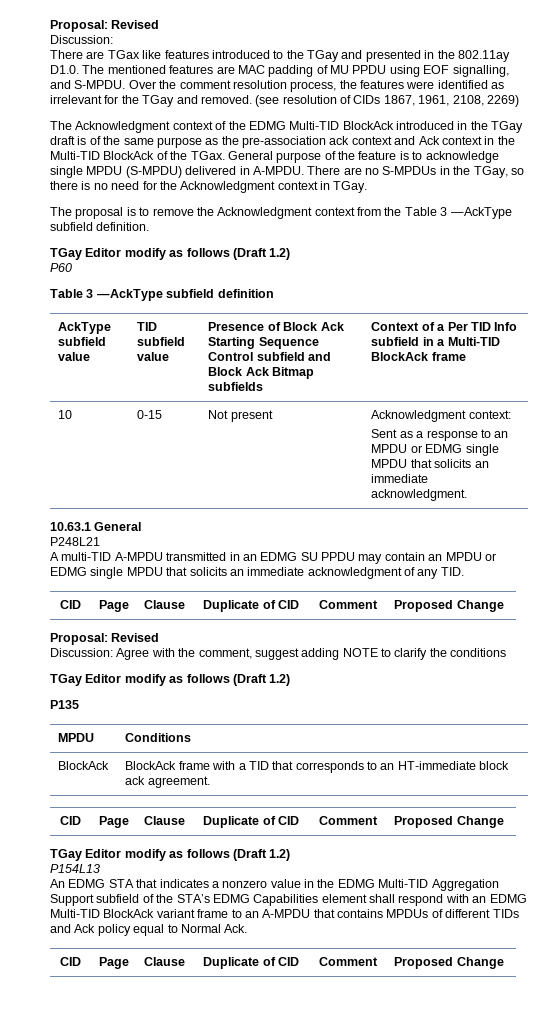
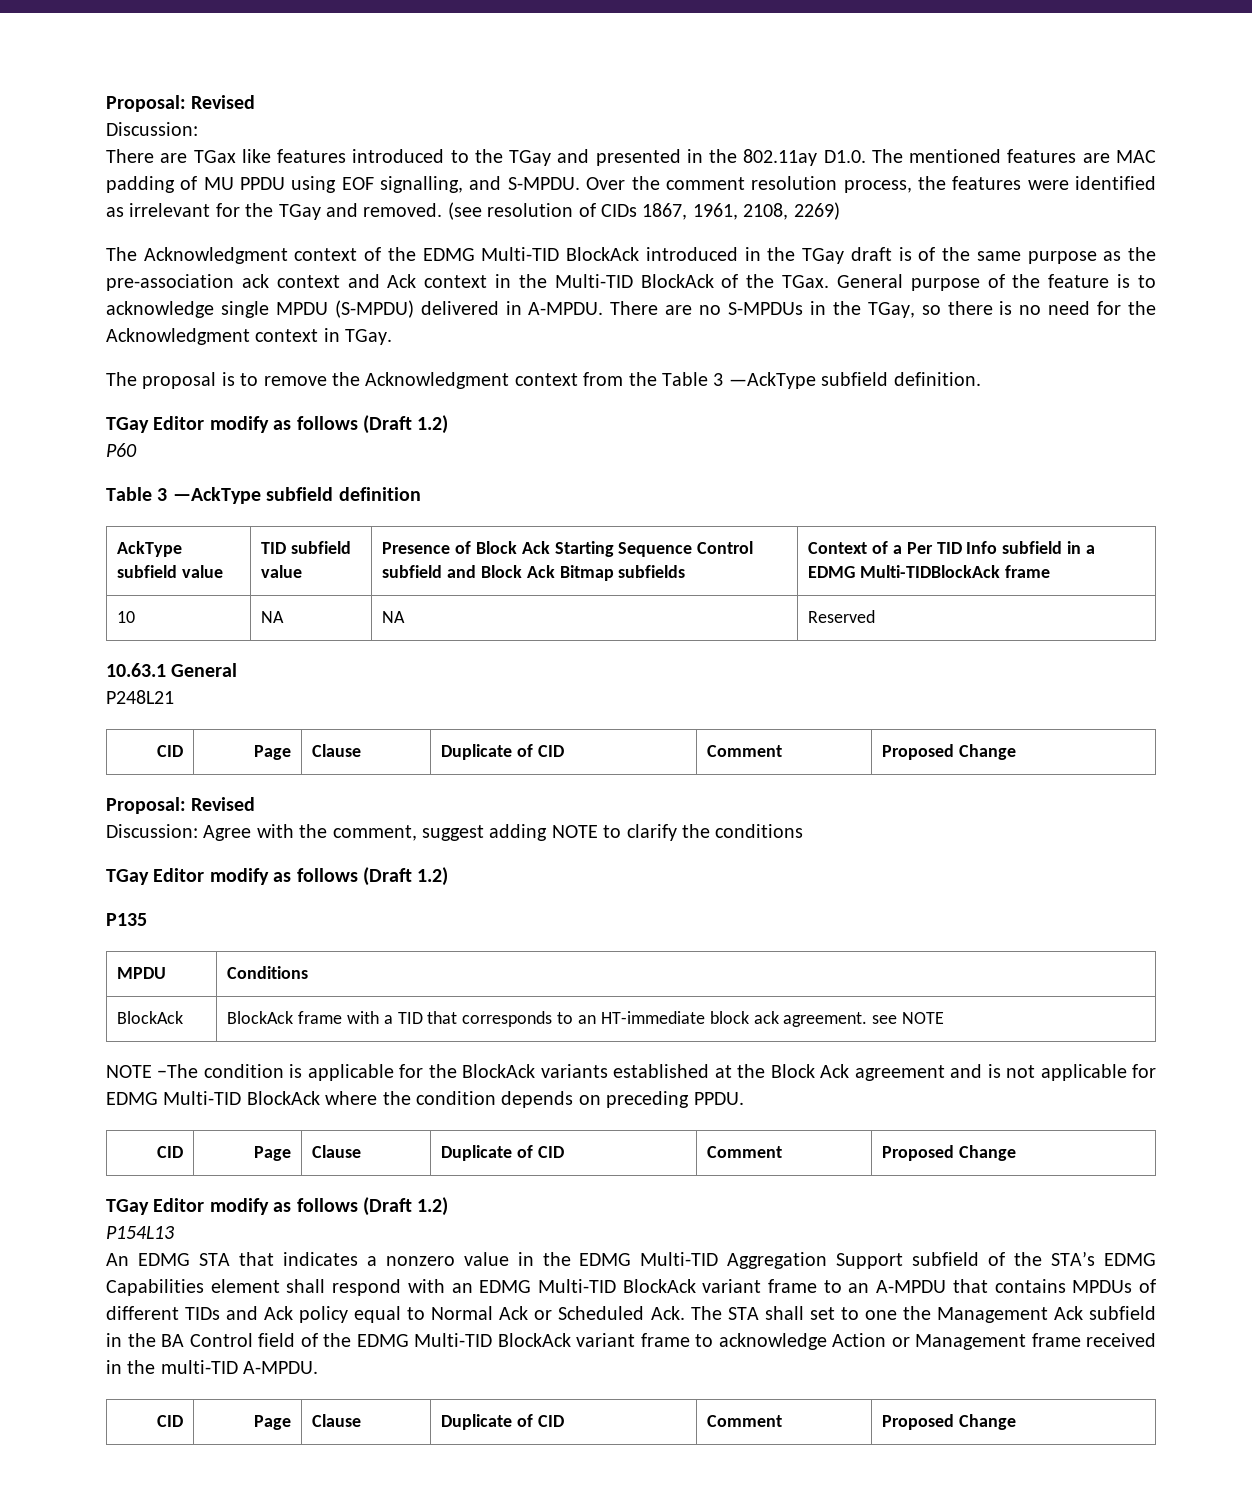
[447,337,500,346] [371,352,429,361] Multi-TID BlockAck -> [808,565,1000,578] EDMG Multi-TIDBlockAck
[137,410,163,419] [208,410,273,422] [371,410,511,422] [371,429,509,441] [371,444,499,456] [371,459,489,468] [371,474,429,483] [371,489,468,501] [50,522,142,531] [50,537,100,546] [50,552,496,564] [50,567,464,579] 0-15 | Not present | Acknowledgment context: // Sent as a response to an MPDU or EDMG single MPDU that solicits an immediate acknowledgment. // 10.63.1 General // P248L21 // A multi-TID A-MPDU transmitted in an EDMG SU PPDU may contain an MPDU or EDMG single MPDU that solicits an immediate acknowledgment of any TID. -> [261,611,285,623] [382,611,406,623] [808,610,876,623] [106,663,238,677] [106,690,174,704] NA | NA | Reserved // 10.63.1 General // P248L21
(210, 782) none -> [872,1012,945,1024] [106,1064,1157,1081] [106,1091,744,1108] see NOTE // NOTE −The condition is applicable for the BlockAck variants established at the Block Ack agreement and is not applicable for EDMG Multi-TID BlockAck where the condition depends on preceding PPDU.
[224,924,248,933] Ack. -> [499,1306,1156,1323] [106,1333,1156,1350] [106,1360,319,1374] Ack or Scheduled Ack. The STA shall set to one the Management Ack subfield in the BA Control field of the EDMG Multi-TID BlockAck variant frame to acknowledge Action or Management frame received in the multi-TID A-MPDU.

